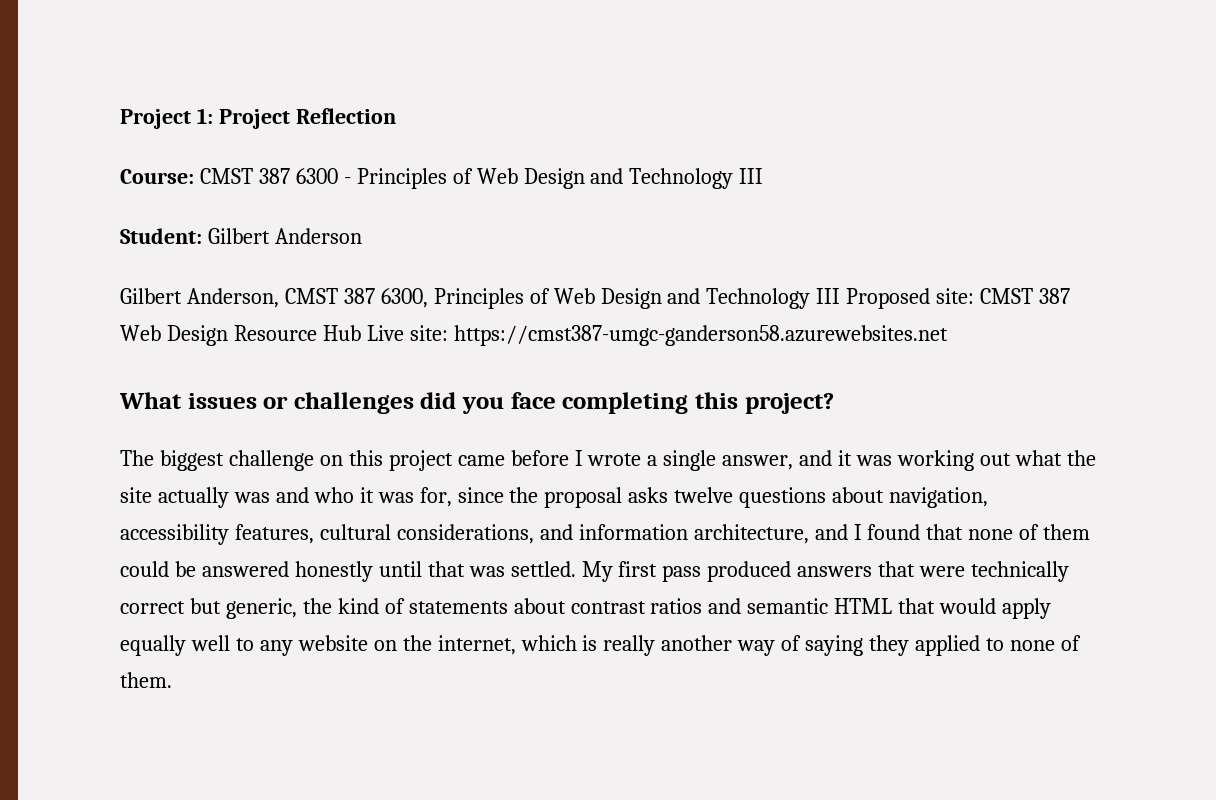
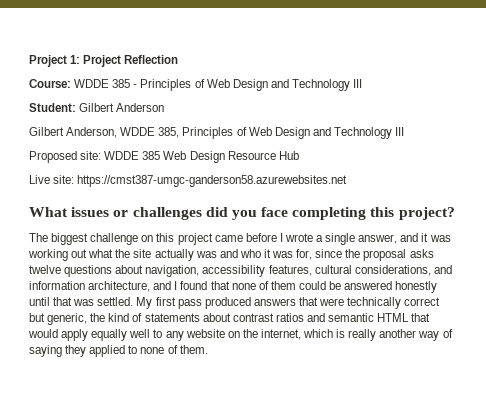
[199,168,338,184] CMST 387 6300 -> [74,79,131,88] WDDE 385
[284,288,841,309] CMST 387 6300, Principles of Web Design and Technology III -> [120,127,405,139] WDDE 385, Principles of Web Design and Technology III //
[980,288,1071,304] CMST 387 -> [104,151,161,160] WDDE 385
(361, 333) none -> (299, 155) //

